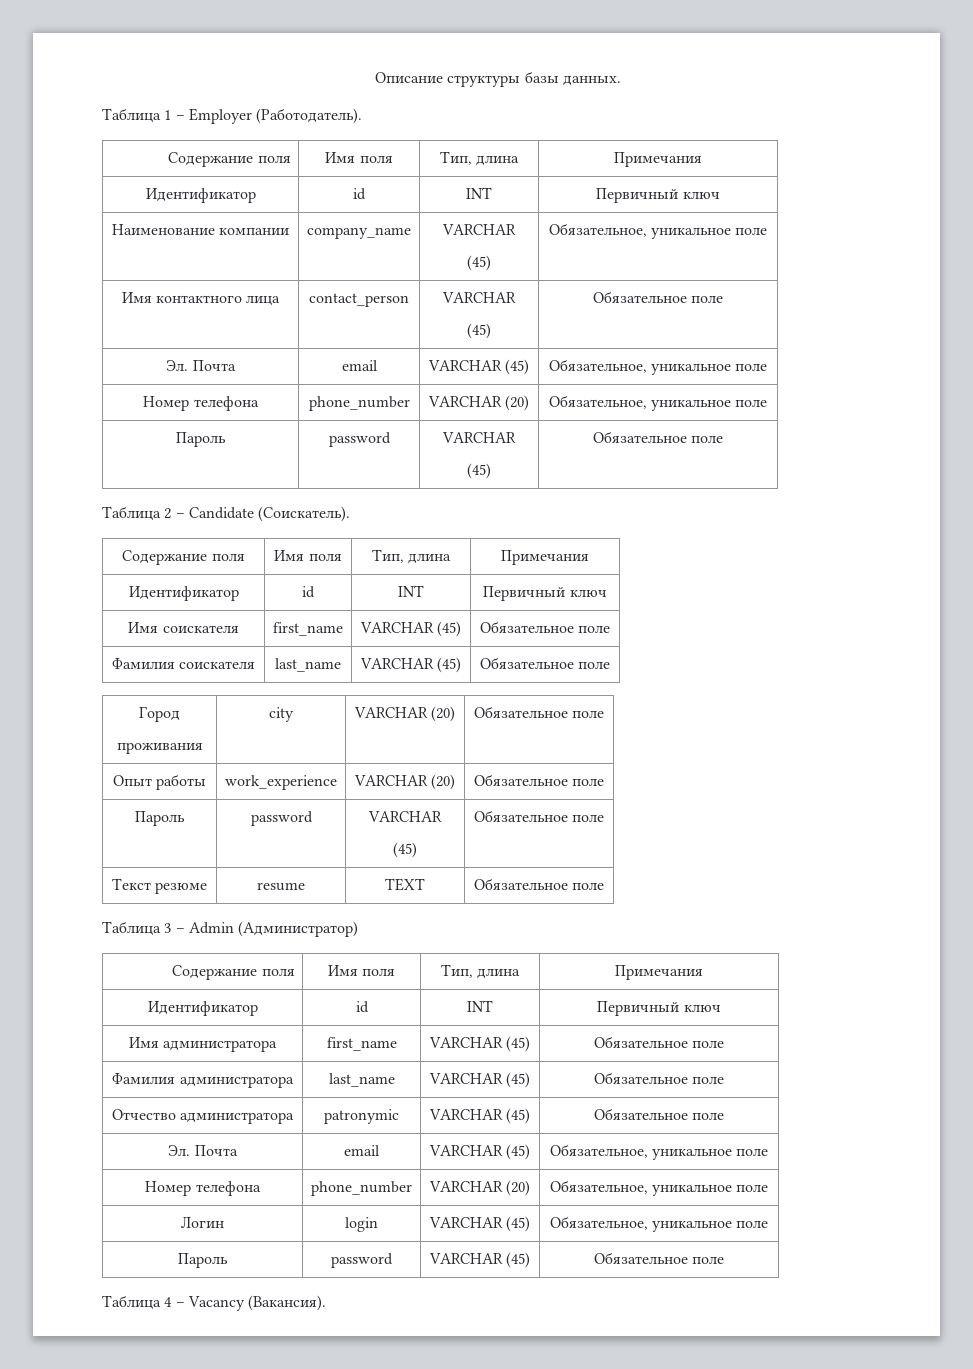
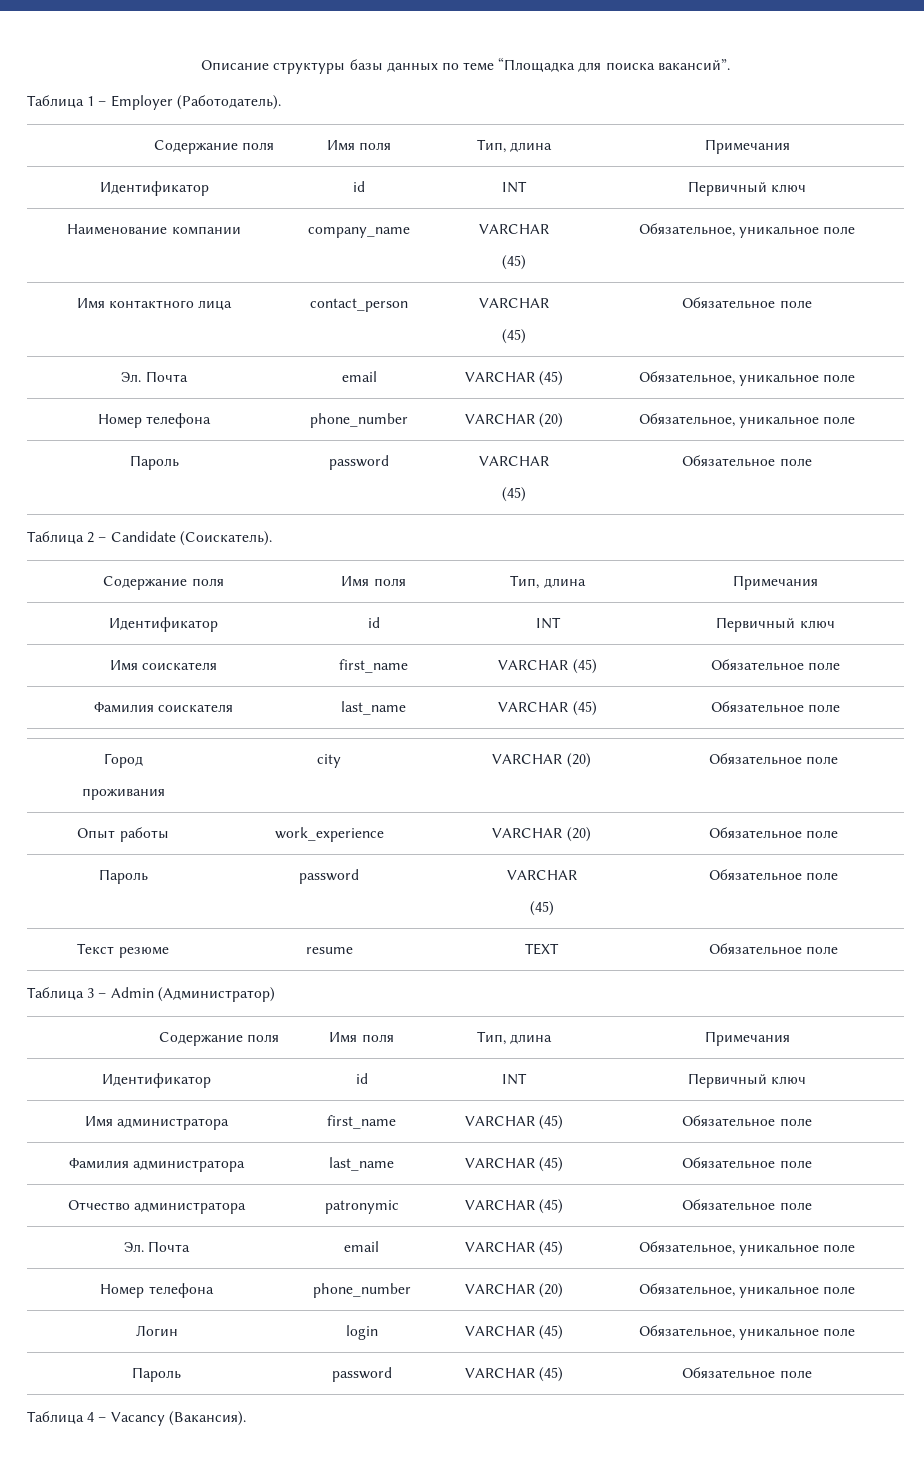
[562,75,621,86] данных. -> [386,57,730,72] данных по теме “Площадка для поиска вакансий”.

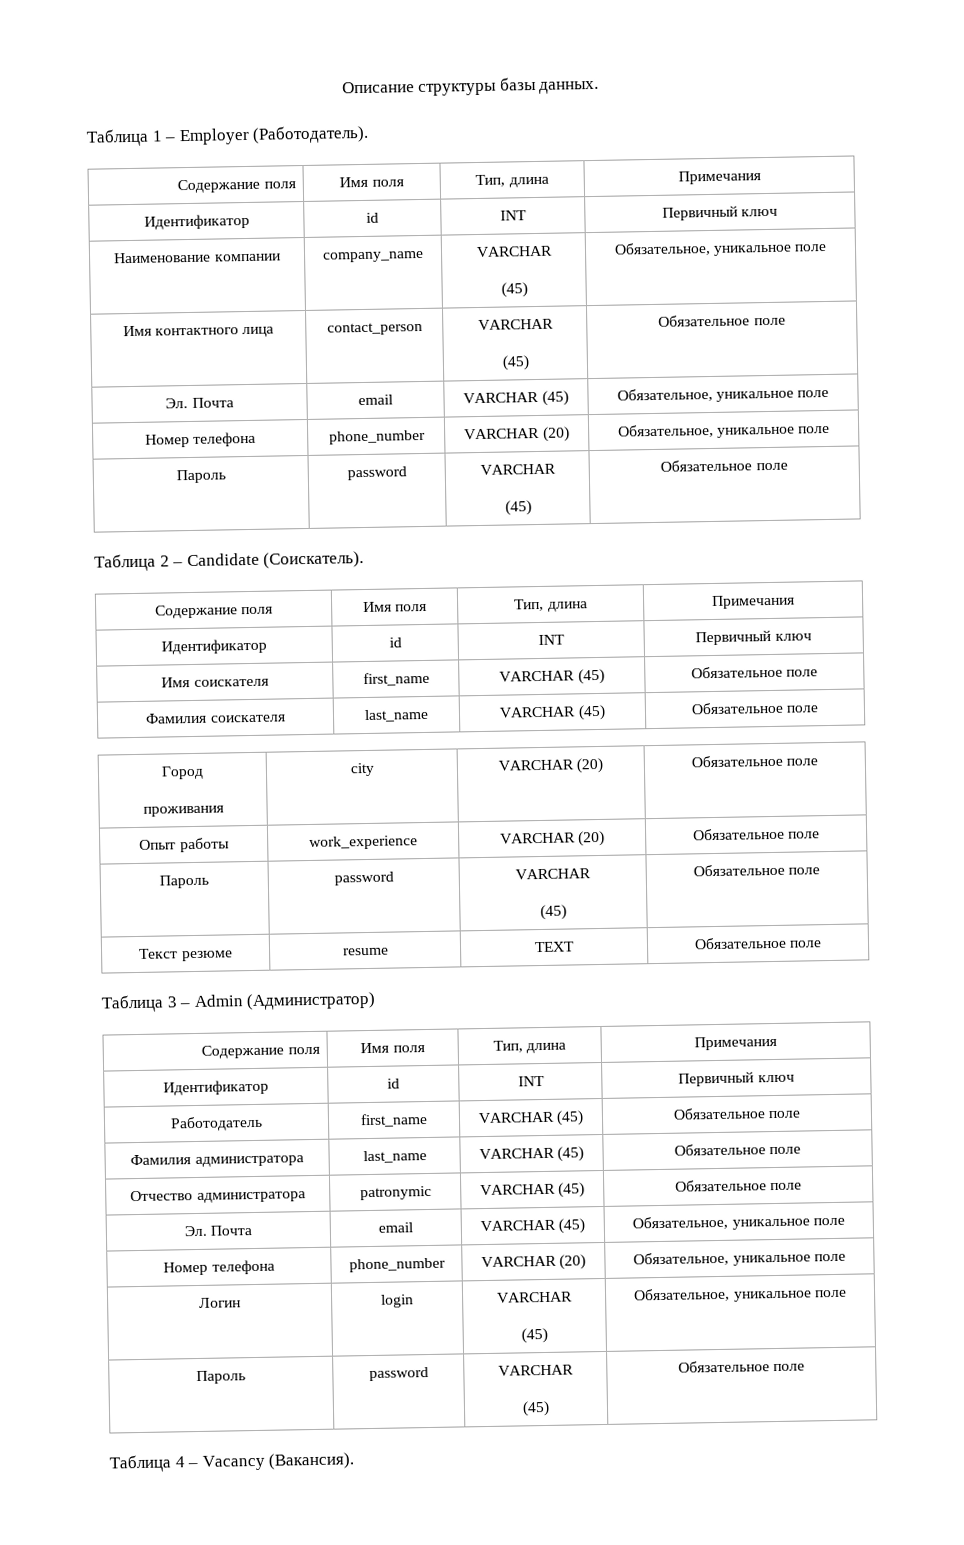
[386,57,730,72] данных по теме “Площадка для поиска вакансий”. -> [539,80,600,94] данных.
[84,1116,230,1130] Имя администратора -> [170,1115,263,1132] Работодатель
(535, 1331) none -> (573, 1297) //
(535, 1373) none -> (574, 1370) //

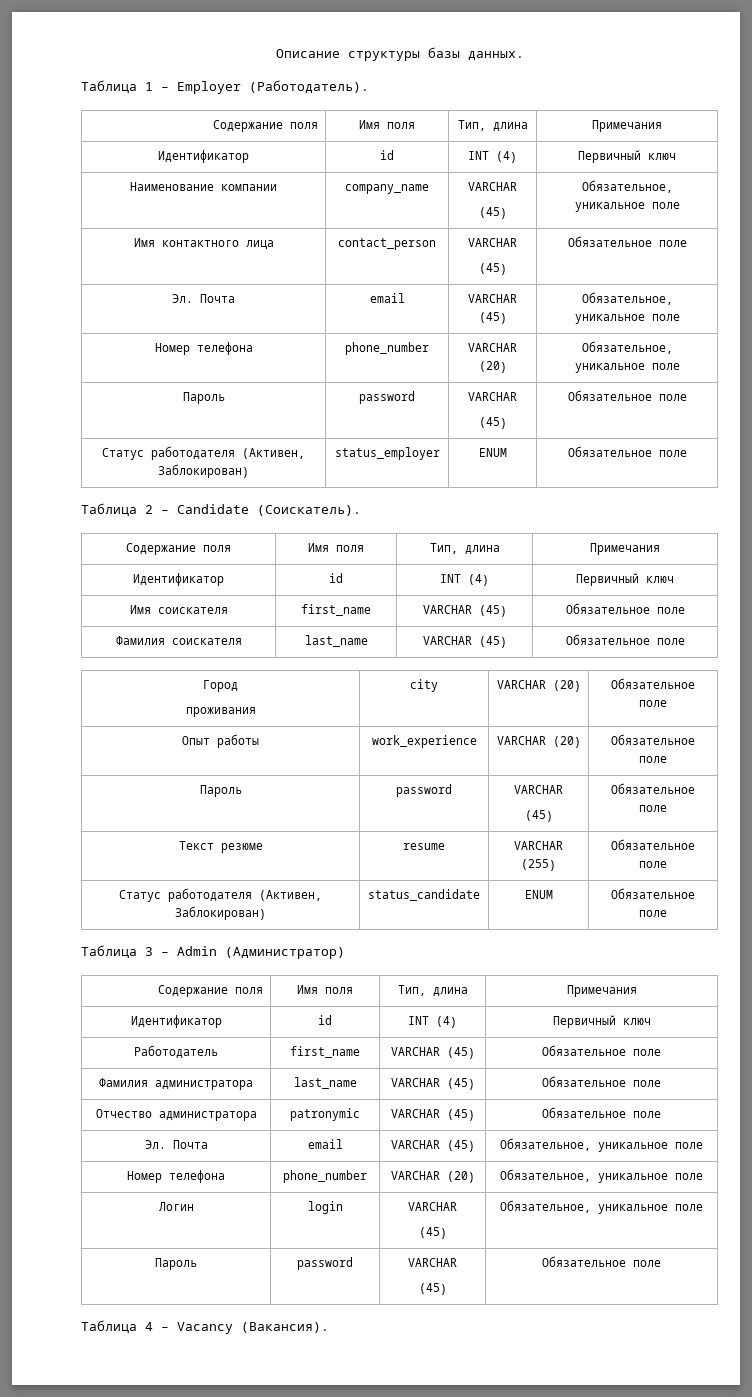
(527, 215) none -> [496,151,517,163] (4)
(788, 466) none -> [102,446,305,460] [158,464,249,478] [334,447,440,460] [478,448,507,457] [567,446,687,457] // Статус работодателя (Активен, Заблокирован) | status_employer | ENUM | Обязательное поле
(565, 639) none -> [468,574,489,586] (4)
[534,941,575,953] TEXT -> [514,841,563,850] [521,859,556,871] [611,839,695,850] [639,861,667,868] [119,888,322,902] [175,906,266,920] [368,889,480,901] [524,890,553,899] VARCHAR (255) | Обязательное поле // Статус работодателя (Активен, Заблокирован) | status_candidate | ENUM
(545, 1081) none -> [436,1016,457,1028] (4)

